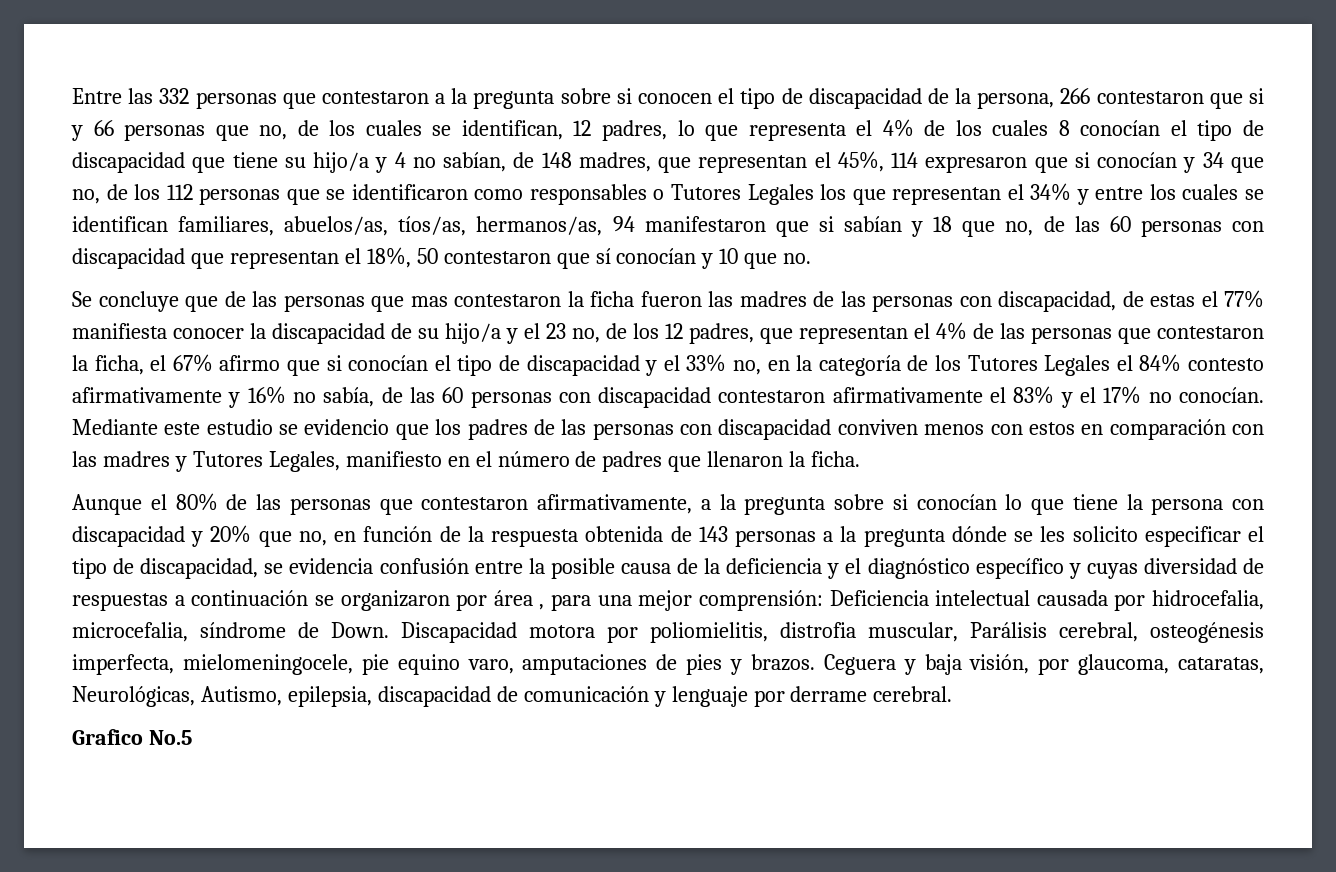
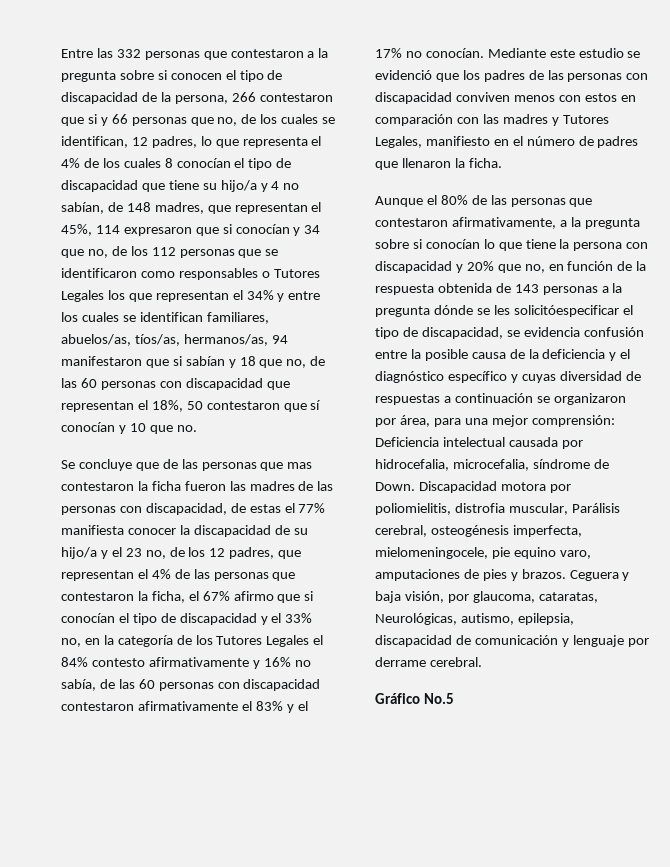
[304,419,390,435] evidencio -> [375,70,432,80] evidenció
[1072,526,1241,547] solicito especificar -> [513,305,619,317] solicitóespecificar
[493,590,545,610] área , -> [399,415,430,427] área,
[200,686,282,706] Autismo, -> [460,613,514,625] autismo,
[72,729,143,745] Grafico -> [375,693,420,704] Gráfico

